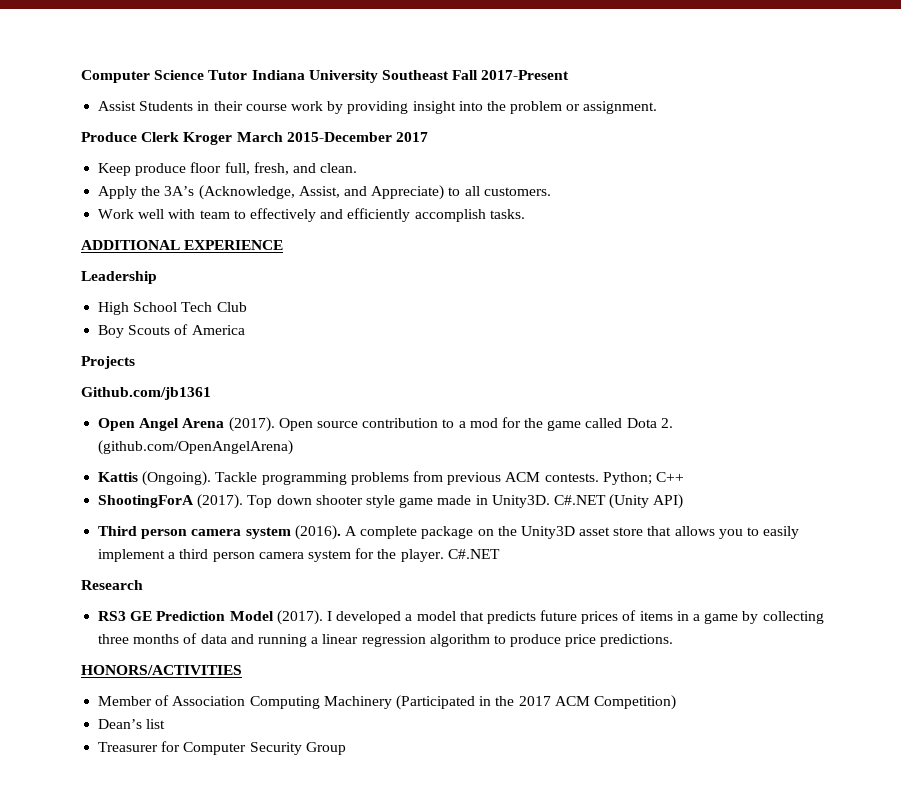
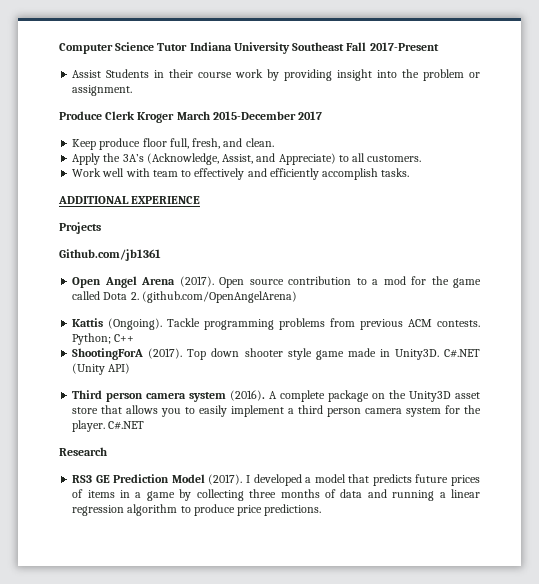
[81,271,157,284] [98,302,247,315] [98,324,245,338] // Leadership // High School Tech Club // Boy Scouts of America -> (201, 200) none
[81,665,242,675] [98,695,676,710] [98,719,166,729] [98,741,346,755] // HONORS/ACTIVITIES // Member of Association Computing Machinery (Participated in the 2017 ACM Competition) // Dean’s list // Treasurer for Computer Security Group -> (322, 510) none

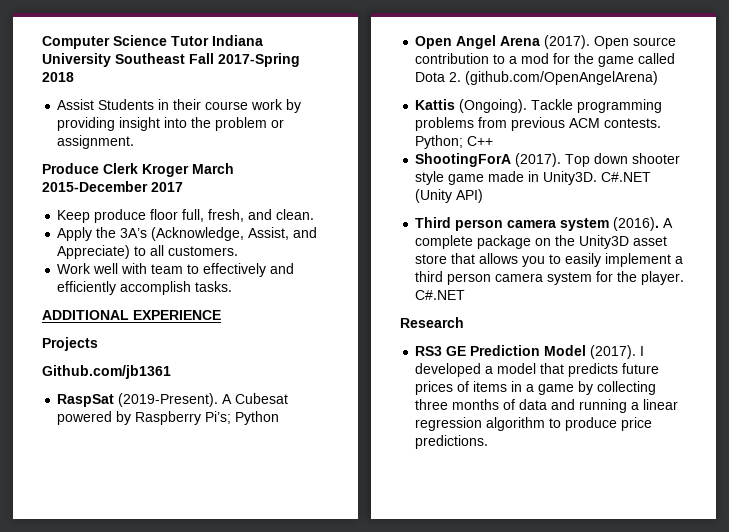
[369,42,439,51] 2017-Present -> [218,53,300,67] [42,72,74,82] 2017-Spring 2018
(161, 255) none -> [57,393,289,407] [57,411,280,425] // RaspSat (2019-Present). A Cubesat powered by Raspberry Pi’s; Python

